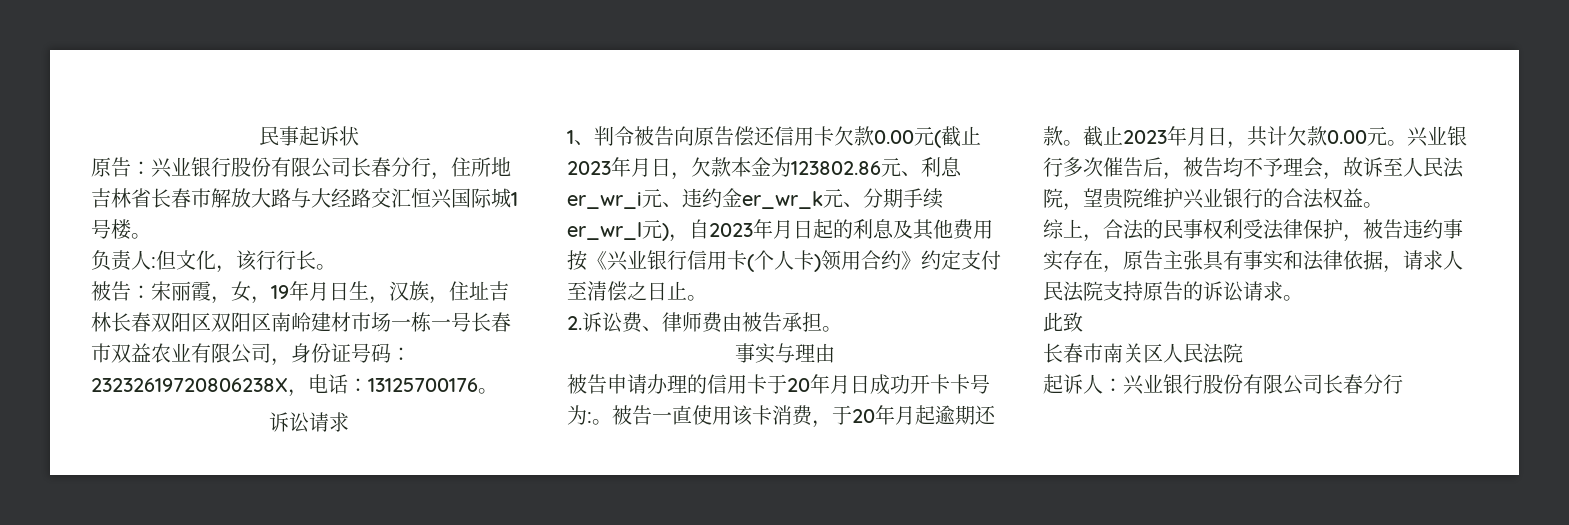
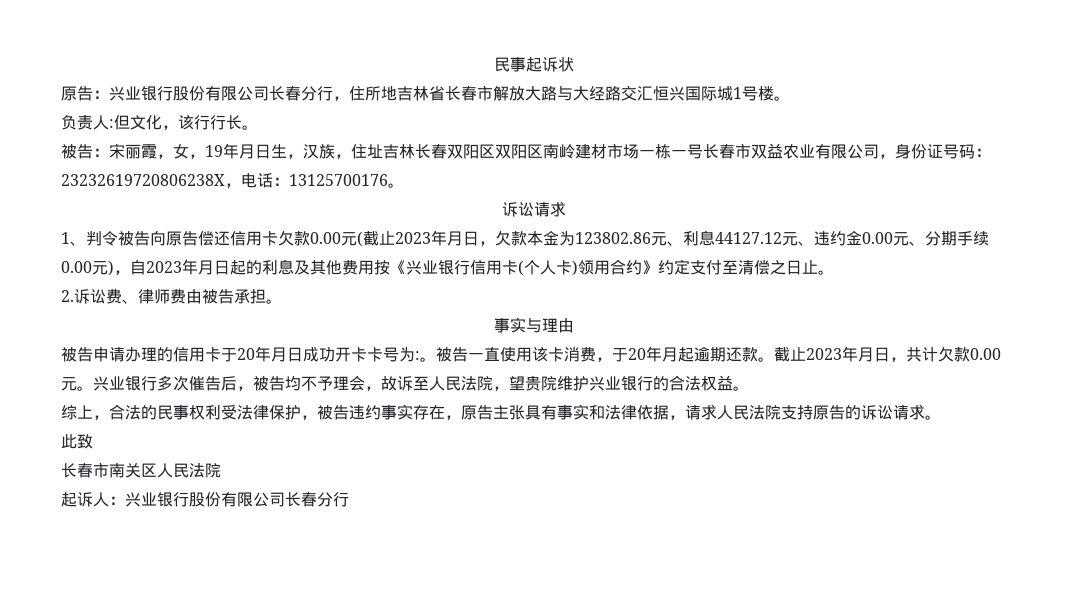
[567,192,642,209] er_wr_i -> [715,232,782,244] 44127.12
[742,191,823,209] er_wr_k -> [862,232,893,244] 0.00
[567,222,642,240] er_wr_l -> [61,261,92,273] 0.00

